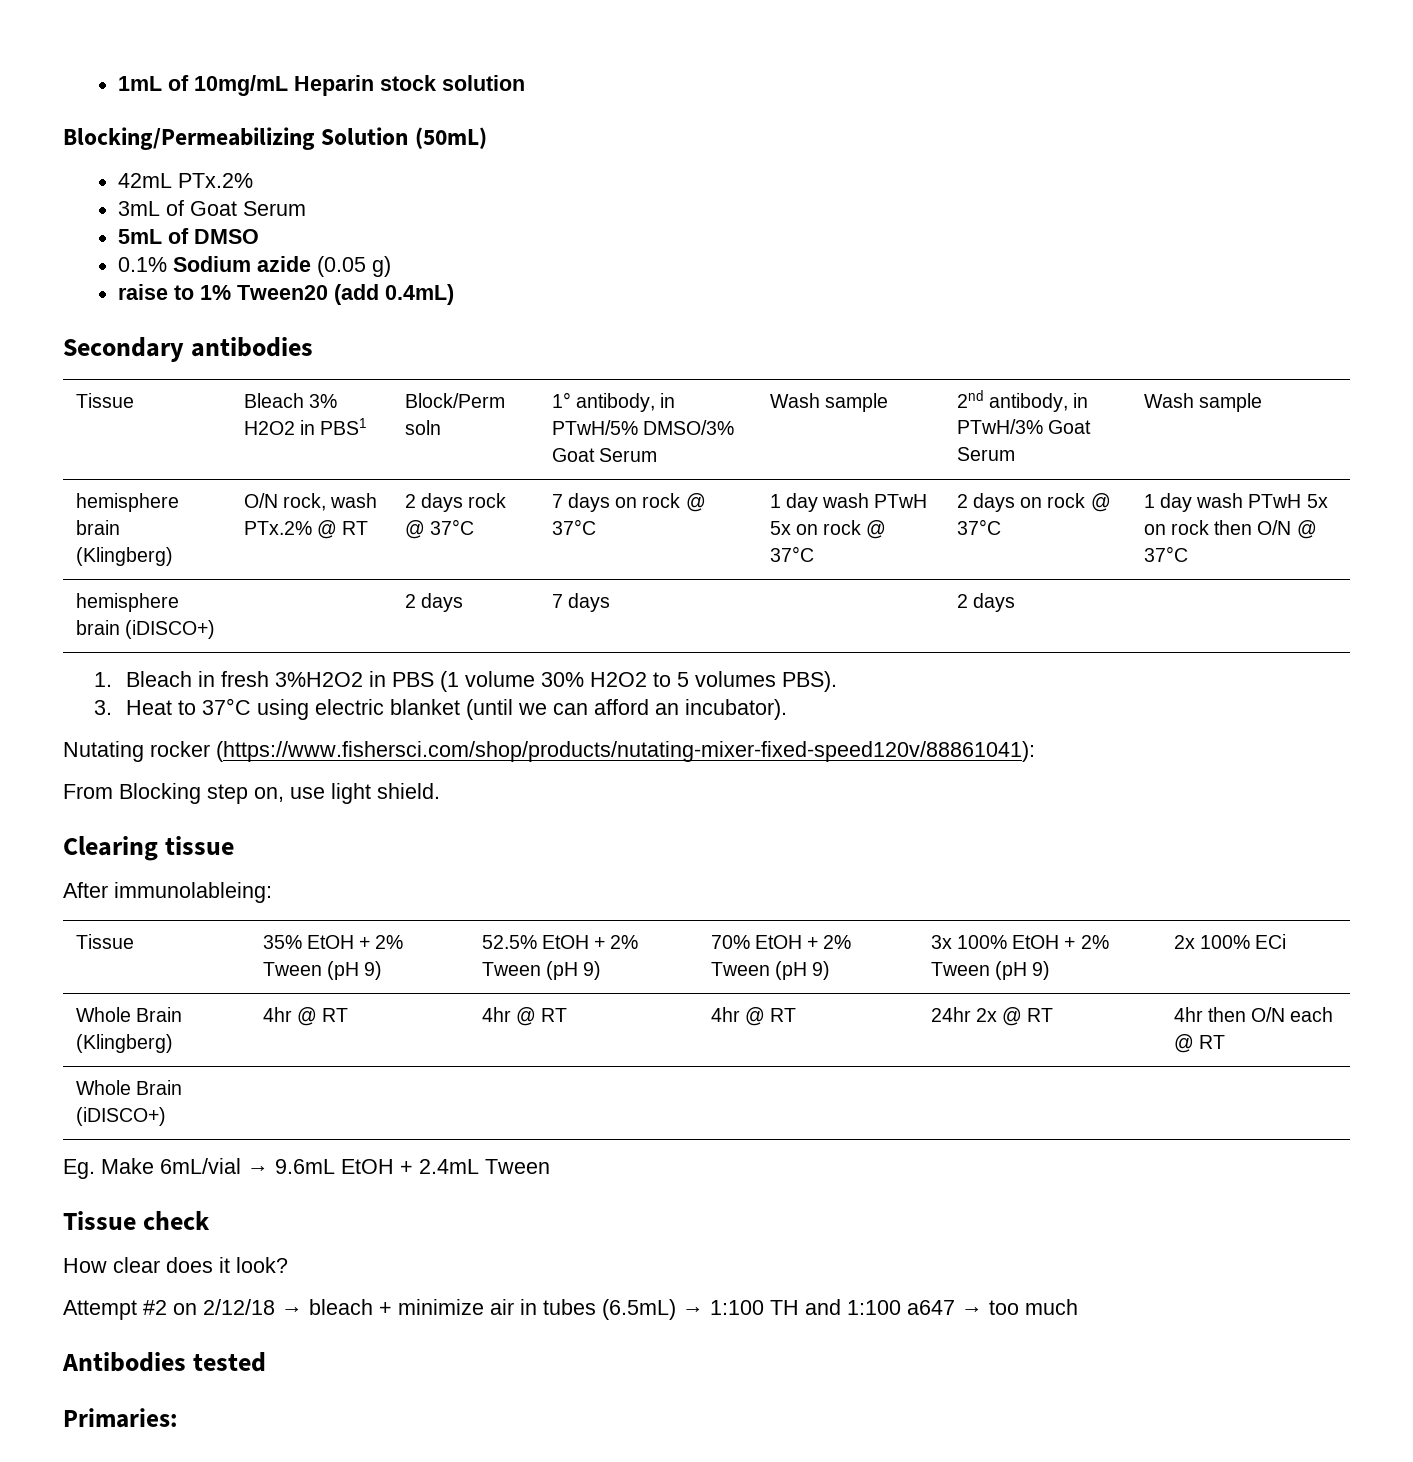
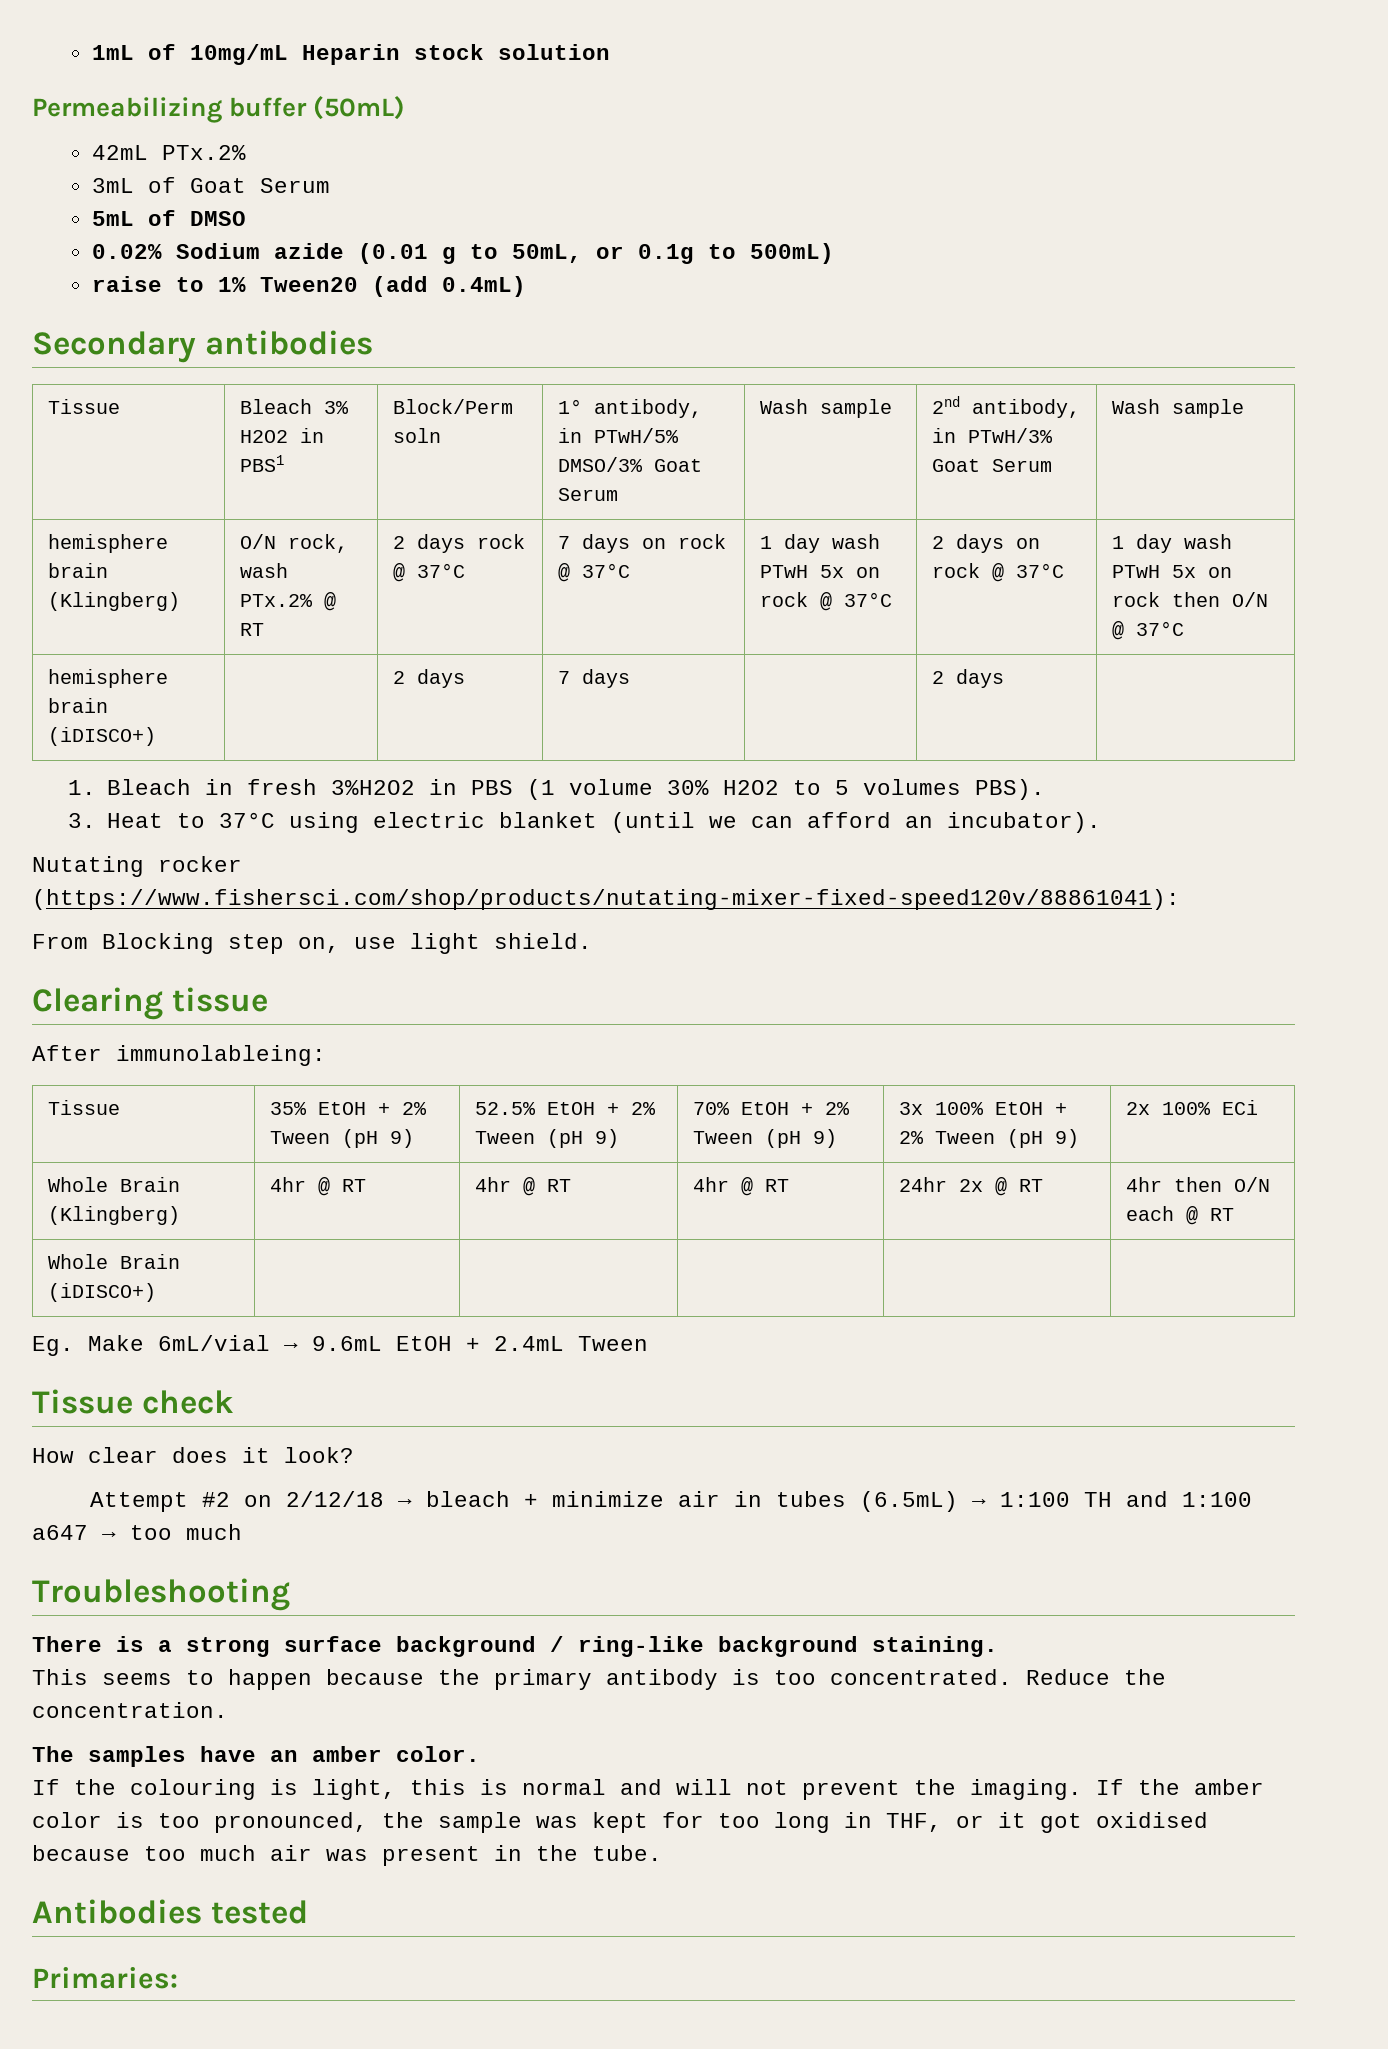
[63,127,409,150] Blocking/Permeabilizing Solution -> [32,97,308,123] Permeabilizing buffer
[118,257,168,272] 0.1% -> [92,244,163,259] 0.02%
[317,256,392,277] (0.05 g) -> [358,243,835,264] (0.01 g to 50mL, or 0.1g to 500mL)
(1078, 1307) none -> [32,1578,290,1611] [32,1636,998,1657] [32,1669,1166,1690] [32,1702,228,1718] [32,1746,480,1767] [32,1779,1264,1800] [32,1812,1208,1833] [32,1845,662,1866] // Troubleshooting // There is a strong surface background / ring-like background staining. // This seems to happen because the primary antibody is too concentrated. Reduce the concentration. // The samples have an amber color. // If the colouring is light, this is normal and will not prevent the imaging. If the amber color is too pronounced, the sample was kept for too long in THF, or it got oxidised because too much air was present in the tube.

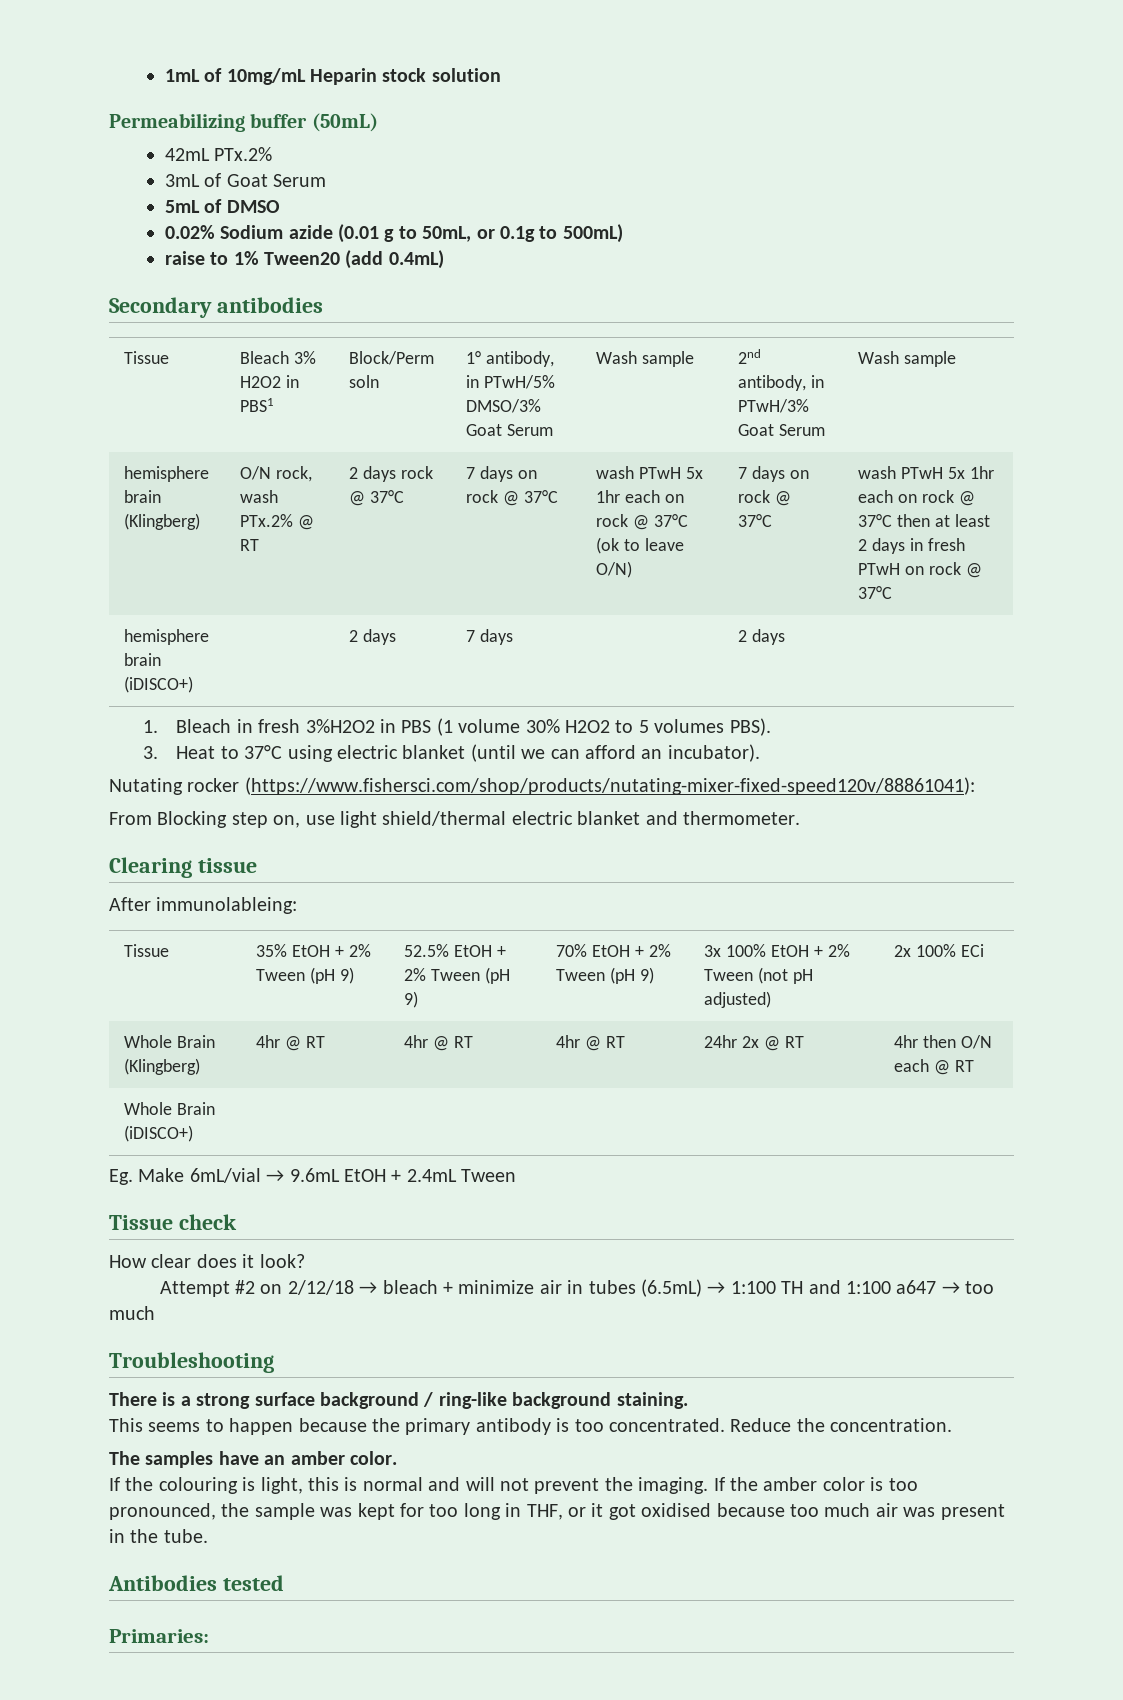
[760,534,881,553] [760,565,881,578] [760,592,893,611] [932,534,1041,553] [932,563,1065,582] [1112,534,1233,553] [1112,565,1233,578] [1112,592,1269,607] 1 day wash PTwH 5x on rock @ 37°C | 2 days on rock @ 37°C | 1 day wash PTwH 5x on rock then O/N -> [596,466,703,479] [596,490,684,503] [596,514,688,530] [596,537,684,554] [596,561,633,578] [738,466,809,482] [738,490,792,506] [738,514,773,527] [858,466,994,479] [858,490,975,506] [858,514,990,527] [858,538,965,554] [858,562,961,575] wash PTwH 5x 1hr each on rock @ 37°C (ok to leave O/N) | 7 days on rock @ 37°C | wash PTwH 5x 1hr each on rock @ 37°C then at least 2 days in fresh PTwH on rock
[494,933,592,949] shield. -> [382,811,800,826] shield/thermal electric blanket and thermometer.
[1007,1129,1080,1148] (pH 9) -> [758,967,813,984] [704,991,772,1008] (not pH adjusted)

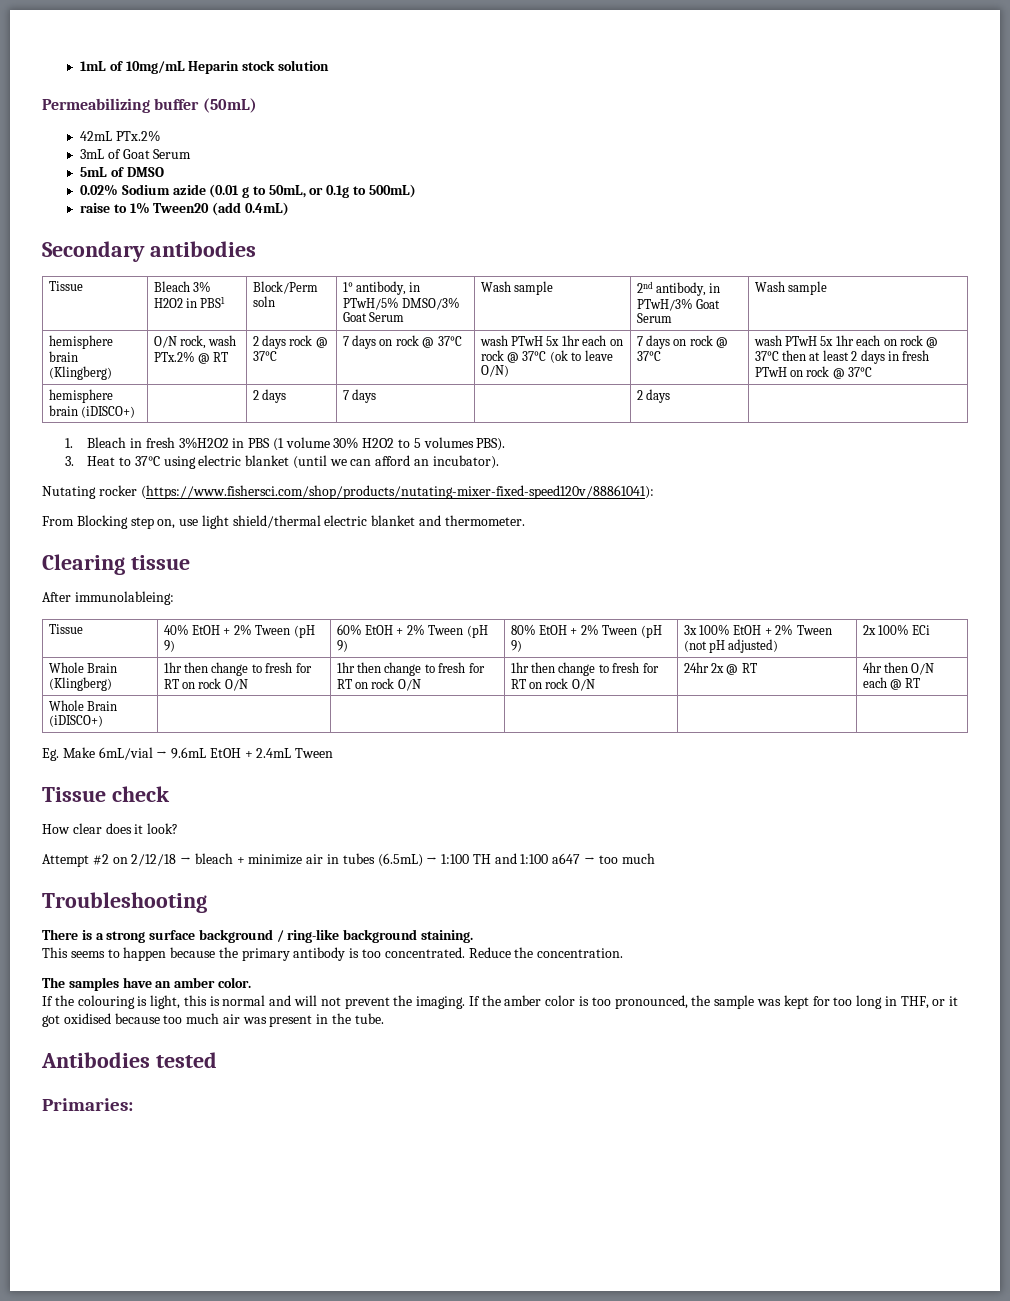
[256,944,371,957] [256,967,354,984] [404,944,506,957] [404,967,510,984] [404,991,419,1008] [556,944,588,957] 35% EtOH + 2% Tween (pH 9) | 52.5% EtOH + 2% Tween (pH 9) | 70% -> [163,624,315,638] [163,640,175,652] [336,624,488,638] [336,640,348,652] [510,624,536,635] 40% EtOH + 2% Tween (pH 9) | 60% EtOH + 2% Tween (pH 9) | 80%
[256,1035,325,1051] [404,1035,473,1051] [556,1035,625,1051] 4hr @ RT | 4hr @ RT | 4hr @ RT -> [163,662,312,676] [163,678,248,691] [336,662,485,676] [336,678,421,691] [510,662,659,676] [510,678,595,691] 1hr then change to fresh for RT on rock O/N | 1hr then change to fresh for RT on rock O/N | 1hr then change to fresh for RT on rock O/N

